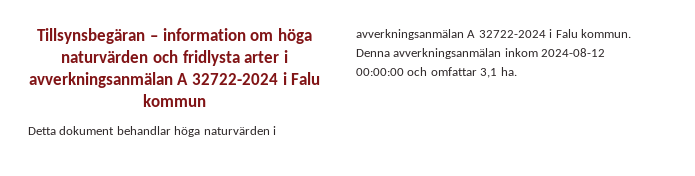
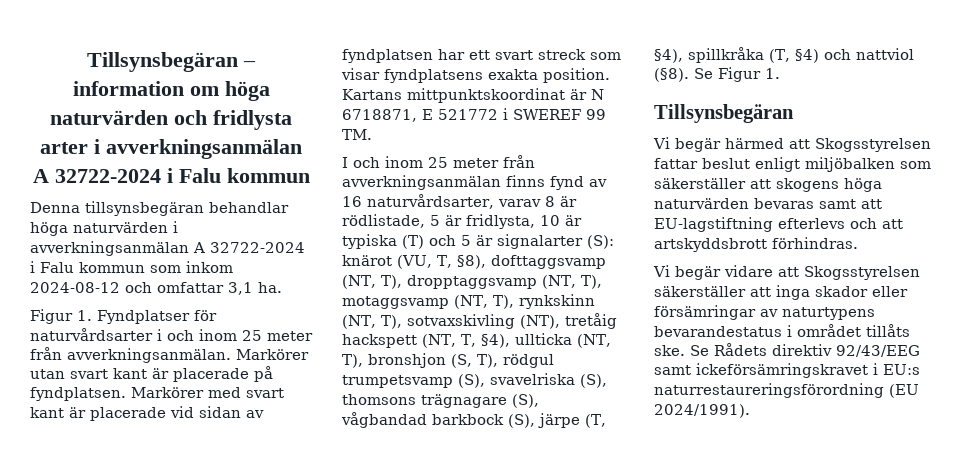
[28,126,115,135] Detta dokument -> [30,201,204,216] Denna tillsynsbegäran
[580,29,631,38] [356,48,502,59] kommun. Denna avverkningsanmälan -> [78,262,181,273] kommun som
[356,68,404,76] 00:00:00 -> (120, 287) none
(517, 71) none -> [30,309,217,324] [30,328,313,341] [30,347,309,363] [30,366,273,382] [30,387,284,401] [30,406,264,421] [342,49,621,63] [341,68,610,83] [342,88,604,103] [342,108,606,122] [342,129,372,140] [342,155,535,168] [342,175,607,190] [342,194,577,209] [342,214,582,229] [342,234,614,249] [342,255,606,269] [342,275,602,289] [342,294,595,309] [342,313,617,329] [342,333,611,348] [342,353,554,368] [342,373,607,388] [342,394,539,408] [341,412,606,428] [654,47,914,63] [654,67,780,82] [654,104,794,123] [653,137,931,152] [654,157,931,172] [654,178,882,192] [654,198,882,209] [654,217,903,232] [654,237,858,252] [653,265,920,280] [654,285,908,300] [654,305,875,320] [654,324,910,337] [654,343,920,357] [654,363,920,378] [654,383,919,398] [654,404,750,418] // Figur 1. Fyndplatser för naturvårdsarter i och inom 25 meter från avverkningsanmälan. Markörer utan svart kant är placerade på fyndplatsen. Markörer med svart kant är placerade vid sidan av fyndplatsen har ett svart streck som visar fyndplatsens exakta position. Kartans mittpunktskoordinat är N 6718871, E 521772 i SWEREF 99 TM. // I och inom 25 meter från avverkningsanmälan finns fynd av 16 naturvårdsarter, varav 8 är rödlistade, 5 är fridlysta, 10 är typiska (T) och 5 är signalarter (S): knärot (VU, T, §8), dofttaggsvamp (NT, T), dropptaggsvamp (NT, T), motaggsvamp (NT, T), rynkskinn (NT, T), sotvaxskivling (NT), tretåig hackspett (NT, T, §4), ullticka (NT, T), bronshjon (S, T), rödgul trumpetsvamp (S), svavelriska (S), thomsons trägnagare (S), vågbandad barkbock (S), järpe (T, §4), spillkråka (T, §4) och nattviol (§8). Se Figur 1. // Tillsynsbegäran // Vi begär härmed att Skogsstyrelsen fattar beslut enligt miljöbalken som säkerställer att skogens höga naturvärden bevaras samt att EU-lagstiftning efterlevs och att artskyddsbrott förhindras. // Vi begär vidare att Skogsstyrelsen säkerställer att inga skador eller försämringar av naturtypens bevarandestatus i området tillåts ske. Se Rådets direktiv 92/43/EEG samt ickeförsämringskravet i EU:s naturrestaureringsförordning (EU 2024/1991).

